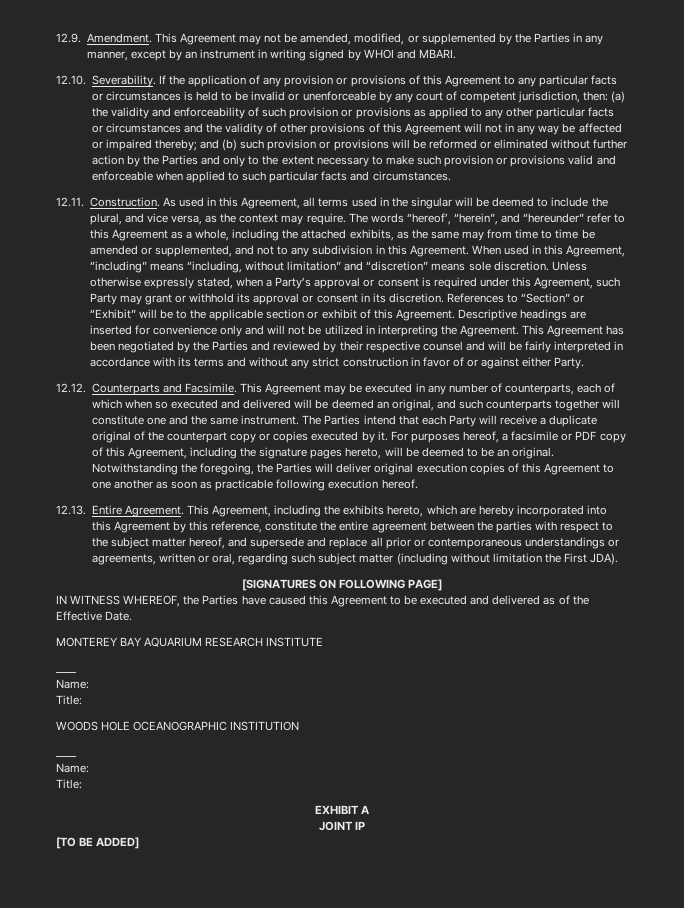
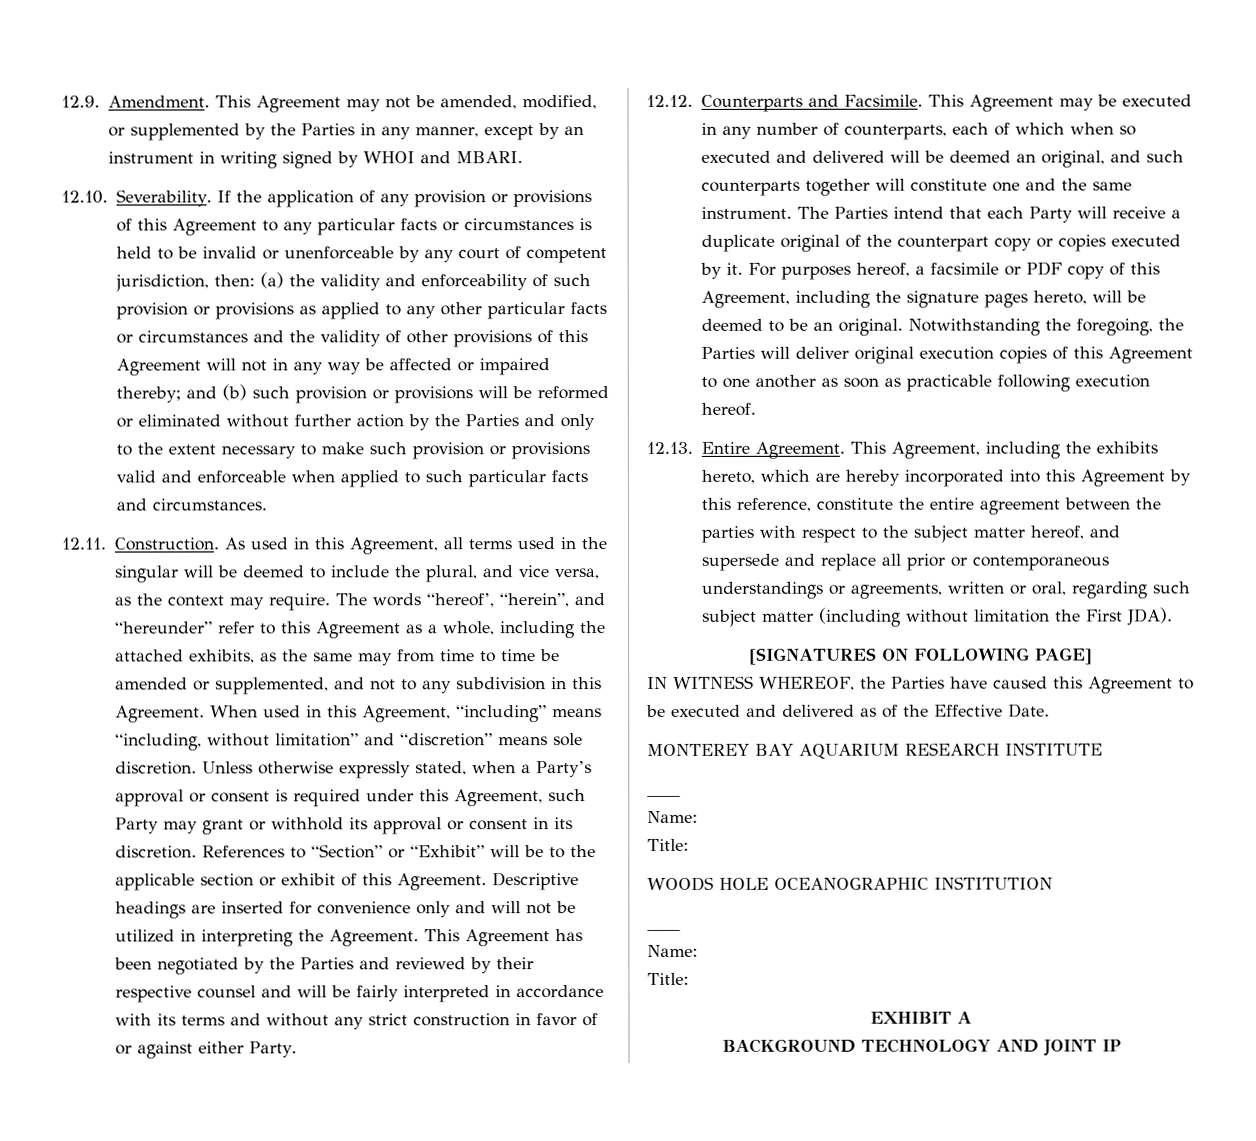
(371, 809) none -> [721,1038,1039,1053] BACKGROUND TECHNOLOGY AND
[56,837,140,849] // [TO BE ADDED] -> (1121, 1045) none

